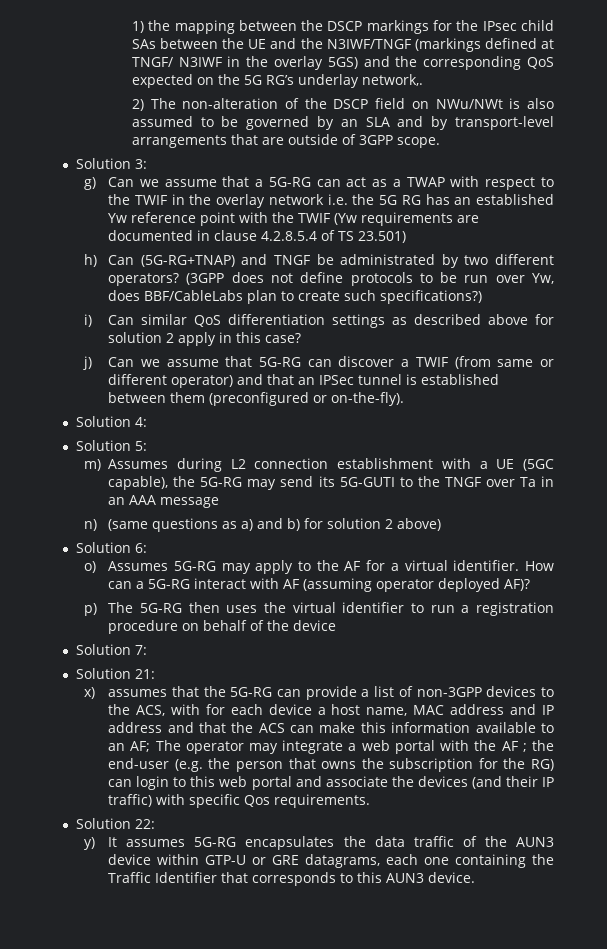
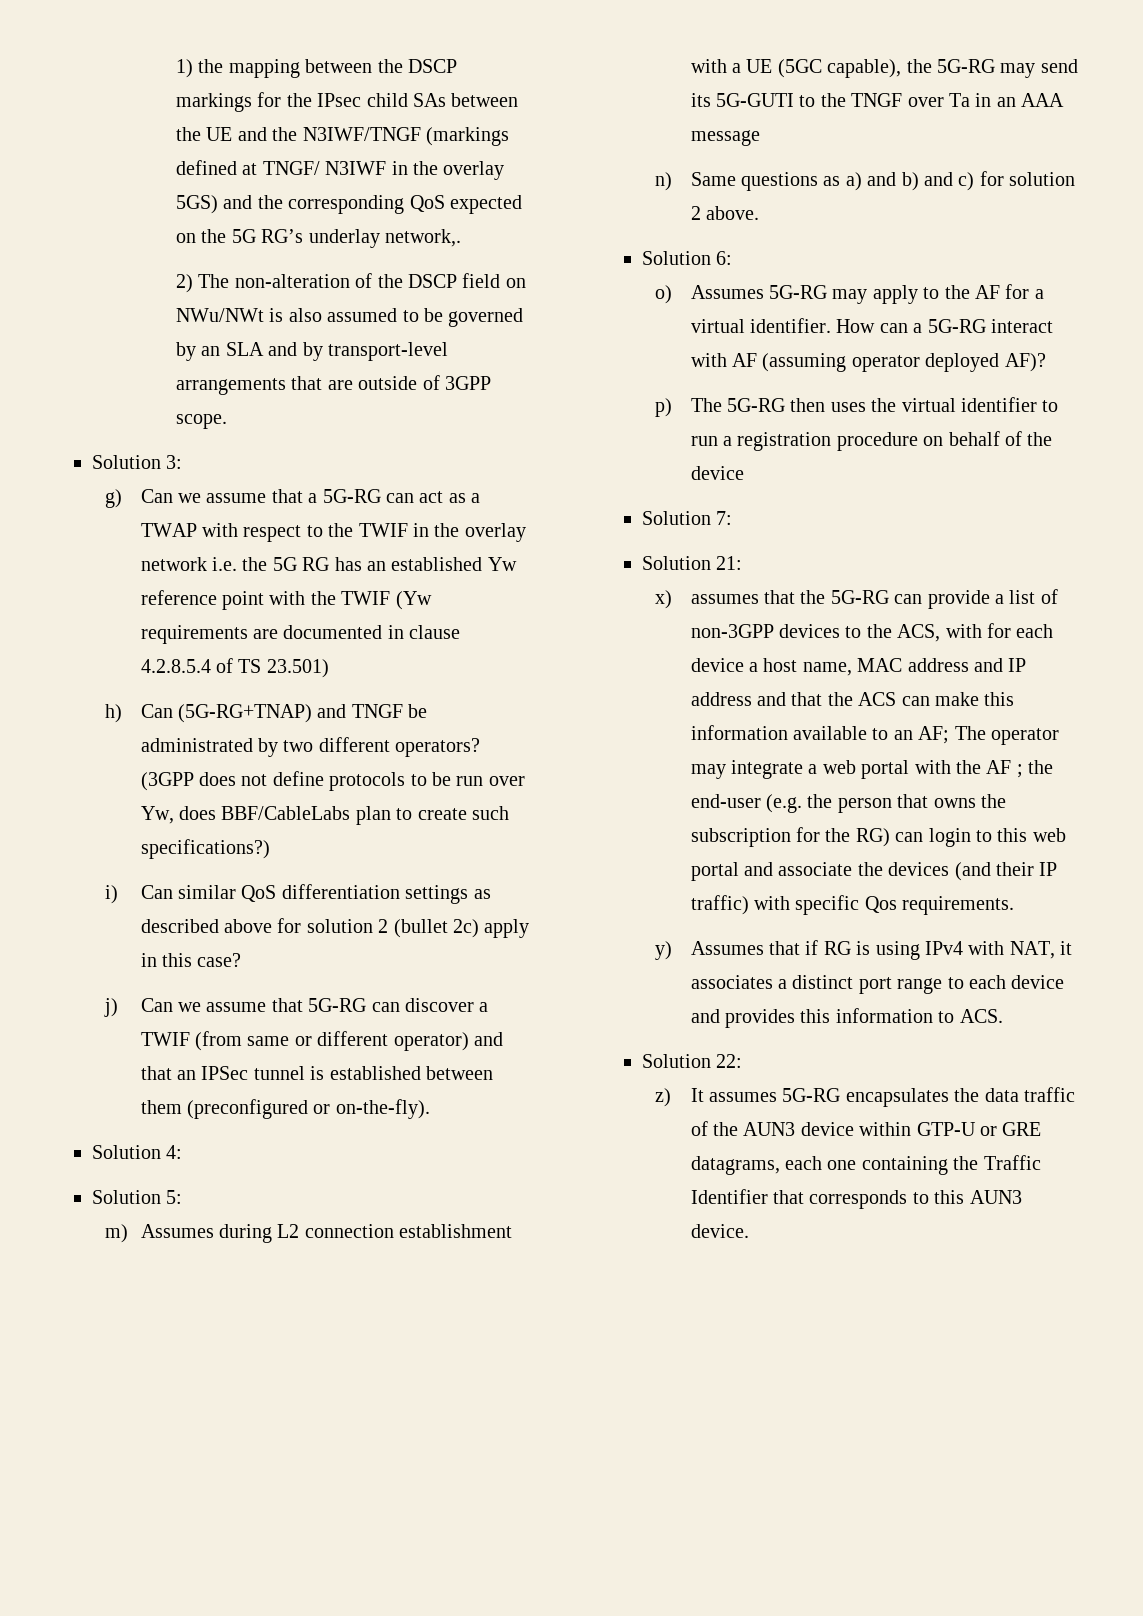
(175, 338) none -> [393,919,479,938] (bullet 2c)
[108,519,149,531] (same -> [690,172,736,186] Same
[304,518,442,531] for solution 2 above) -> [923,171,1076,191] [690,206,759,220] and c) for solution 2 above.
(371, 801) none -> [655,940,1073,960] [690,975,1065,994] [690,1008,1003,1028] // y) Assumes that if RG is using IPv4 with NAT, it associates a distinct port range to each device and provides this information to ACS.
[84,837,96,850] y) -> [655,1088,672,1107] z)

